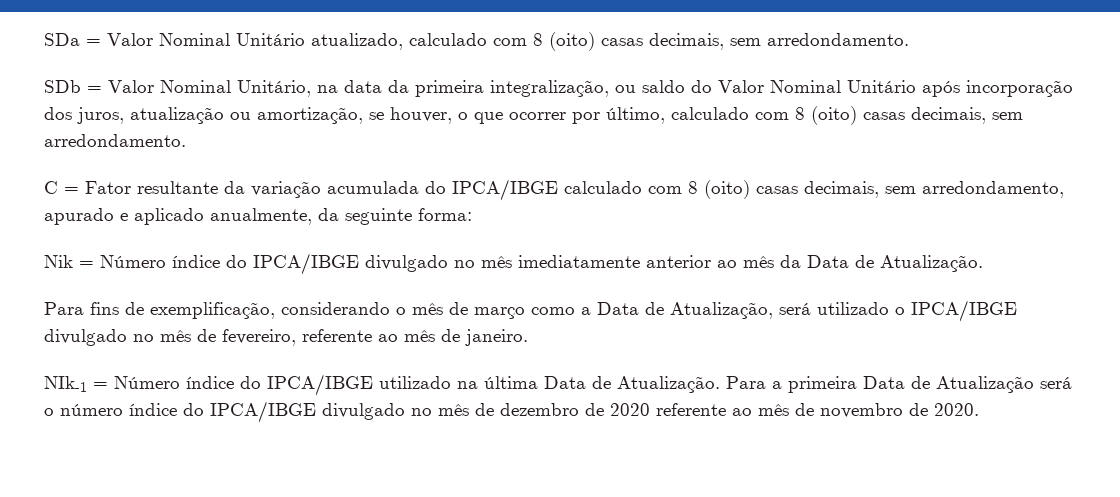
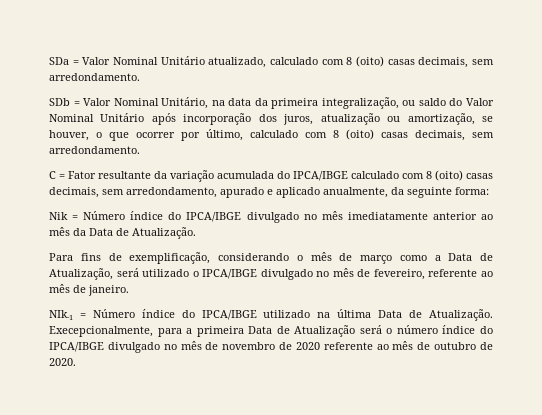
[726,376,766,389] Para -> [49,326,182,337] Execepcionalmente, para
[500,403,579,416] dezembro -> [222,342,276,350] novembro
[820,403,903,418] novembro -> [434,342,477,350] outubro

